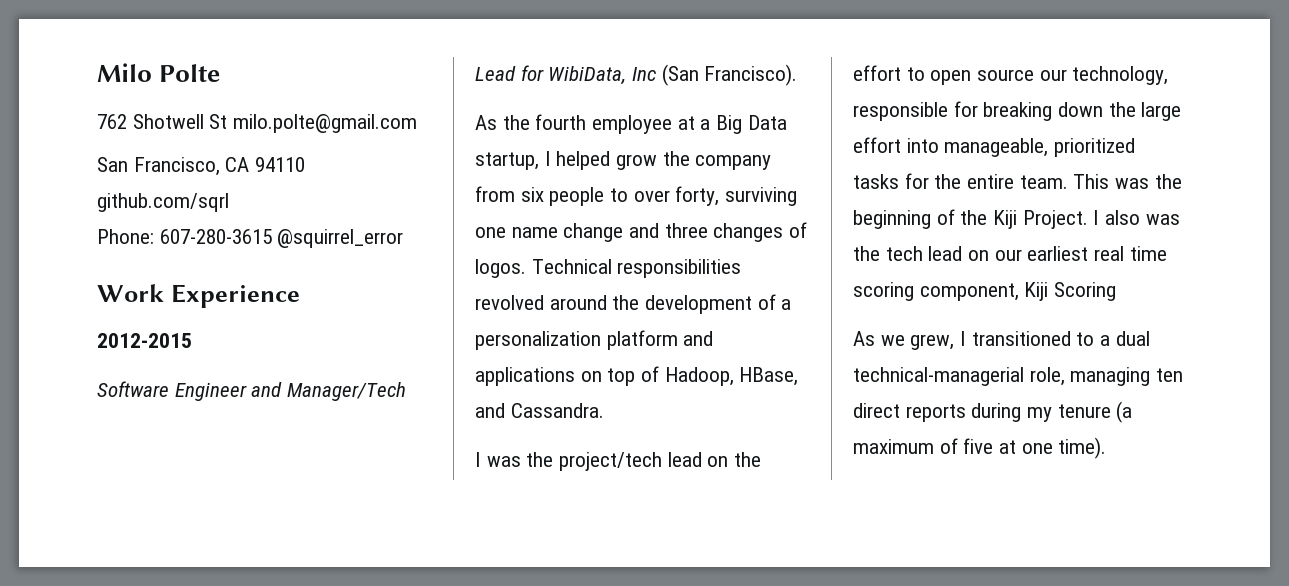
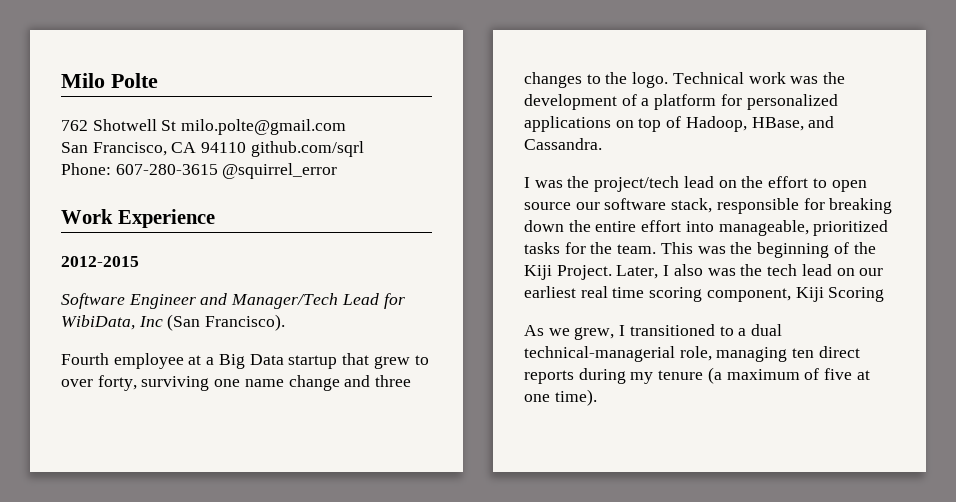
[475,114,587,130] As the fourth -> [61,353,109,365] Fourth
[475,151,772,170] [475,186,605,206] startup, I helped grow the company from six people -> [288,353,410,369] startup that grew
[789,222,808,238] [475,259,742,278] [475,295,607,310] of logos. Technical responsibilities revolved around -> [586,72,819,88] to the logo. Technical work was
[475,330,714,350] personalization platform and -> [654,94,838,110] platform for personalized
[1072,66,1169,85] technology, -> [604,198,713,213] software stack,
[1141,102,1182,121] large -> [595,221,637,232] entire
[967,174,1015,189] entire -> (613, 248) none
(1088, 219) none -> [616,265,659,279] Later,

